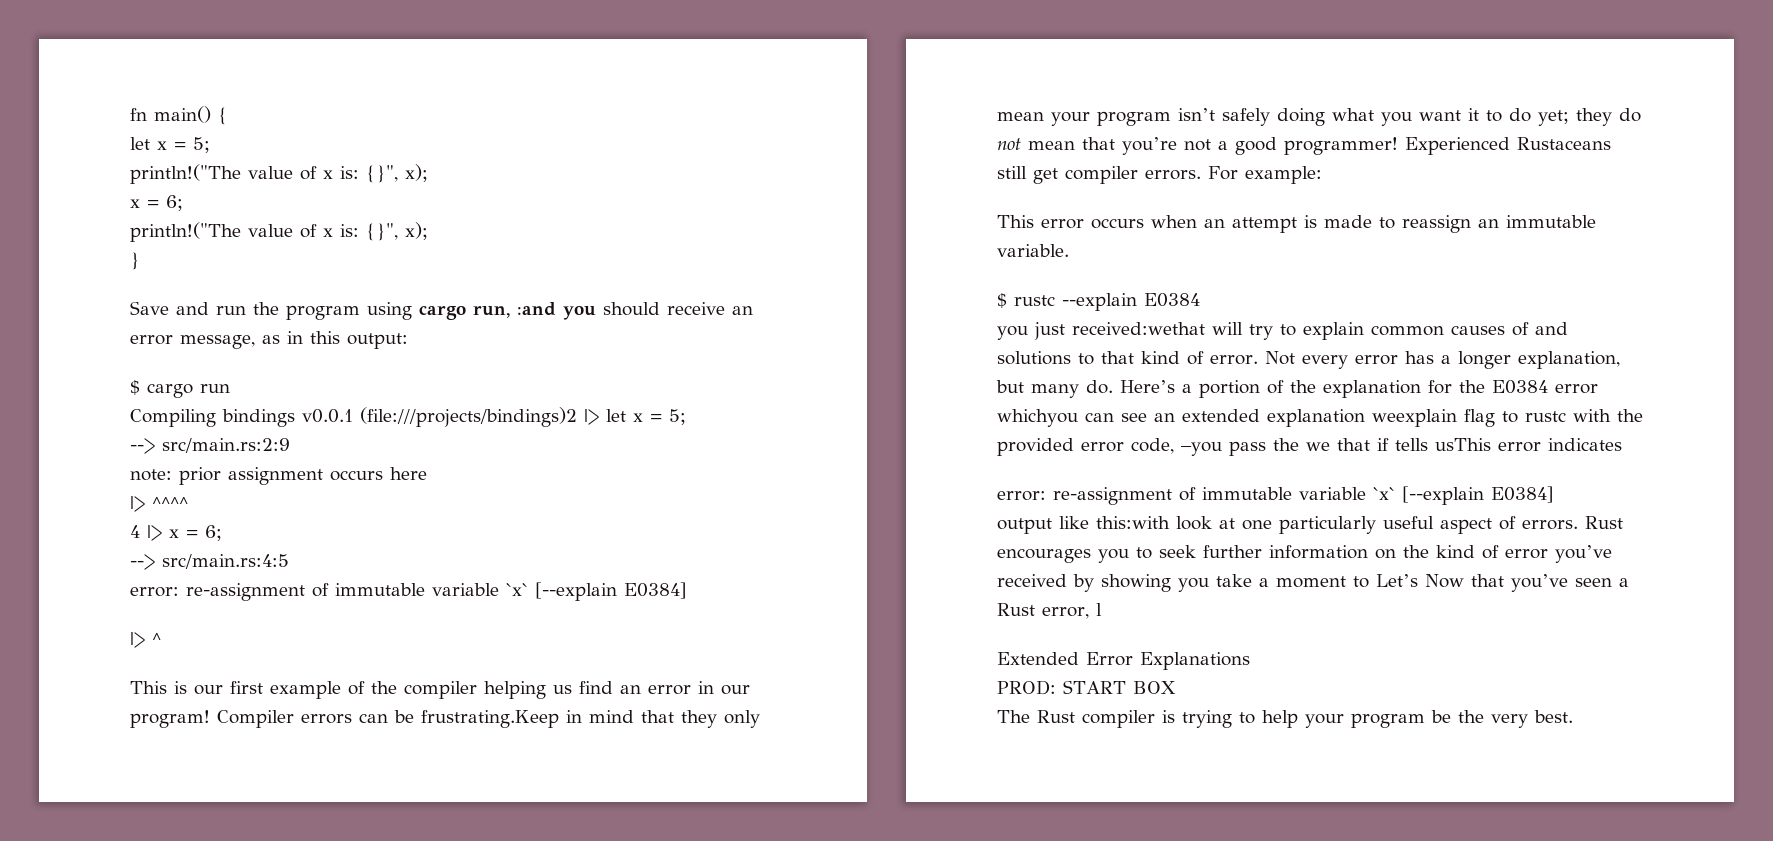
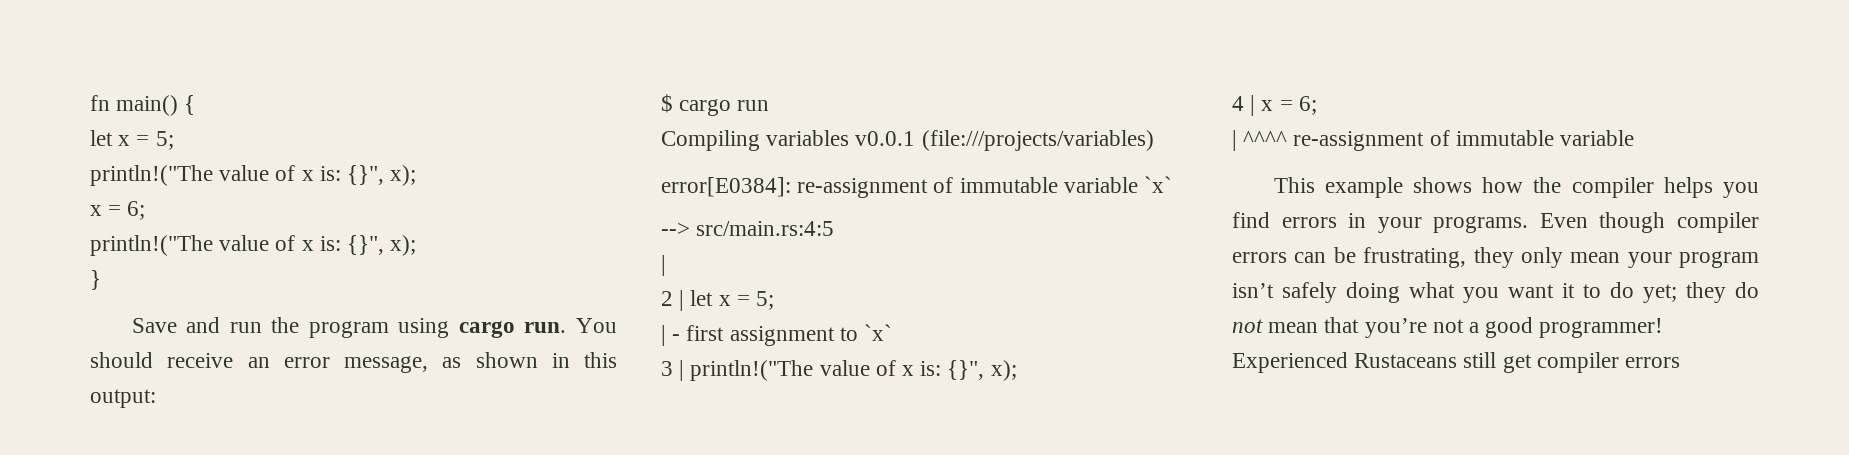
[473,302,596,320] run, :and you -> [524,318,617,333] run. You
(280, 339) none -> [475,352,538,368] shown
[222,407,686,427] [130,438,290,454] [130,467,427,485] [130,496,188,512] bindings v0.0.1 (file:///projects/bindings)2 |> let x = 5; // --> src/main.rs:2:9 // note: prior assignment occurs here // |> ^^^^ -> [766,130,1154,151] [661,176,1173,198] [661,221,835,236] [661,255,666,276] [661,290,775,311] [661,324,893,346] [661,360,1017,381] variables v0.0.1 (file:///projects/variables) // error[E0384]: re-assignment of immutable variable `x` // --> src/main.rs:4:5 // | // 2 | let x = 5; // | - first assignment to `x` // 3 | println!("The value of x is: {}", x);
[147,525,222,541] [130,554,289,570] [130,582,687,601] [130,632,161,648] [130,681,750,699] [130,710,674,728] |> x = 6; // --> src/main.rs:4:5 // error: re-assignment of immutable variable `x` [--explain E0384] // |> ^ // This is our first example of the compiler helping us find an error in our program! Compiler errors can be frustrating.Keep in mind that -> [1250,95,1317,116] [1232,130,1635,151] [1273,177,1759,198] [1232,212,1759,233] [1232,247,1467,268] | x = 6; // | ^^^^ re-assignment of immutable variable // This example shows how the compiler helps you find errors in your programs. Even though compiler errors can be frustrating,
[1145,166,1322,184] [997,215,1596,233] [997,244,1069,257] [997,293,1200,311] [997,322,1568,340] [997,351,1620,369] [996,380,1598,398] [997,409,1643,427] [997,438,1622,456] [997,486,1554,505] [997,516,1623,534] [997,545,1612,563] [997,574,1629,592] [997,603,1102,619] [997,652,1250,670] [997,680,1176,695] [997,710,1573,728] errors. For example: // This error occurs when an attempt is made to reassign an immutable variable. // $ rustc --explain E0384 // you just received:wethat will try to explain common causes of and solutions to that kind of error. Not every error has a longer explanation, but many do. Here’s a portion of the explanation for the E0384 error whichyou can see an extended explanation weexplain flag to rustc with the provided error code, –you pass the we that if tells usThis error indicates // error: re-assignment of immutable variable `x` [--explain E0384] // output like this:with look at one particularly useful aspect of errors. Rust encourages you to seek further information on the kind of error you’ve received by showing you take a moment to Let’s Now that you’ve seen a Rust error, l // Extended Error Explanations // PROD: START BOX // The Rust compiler is trying to help your program be the very best. -> [1625,357,1681,368] errors

